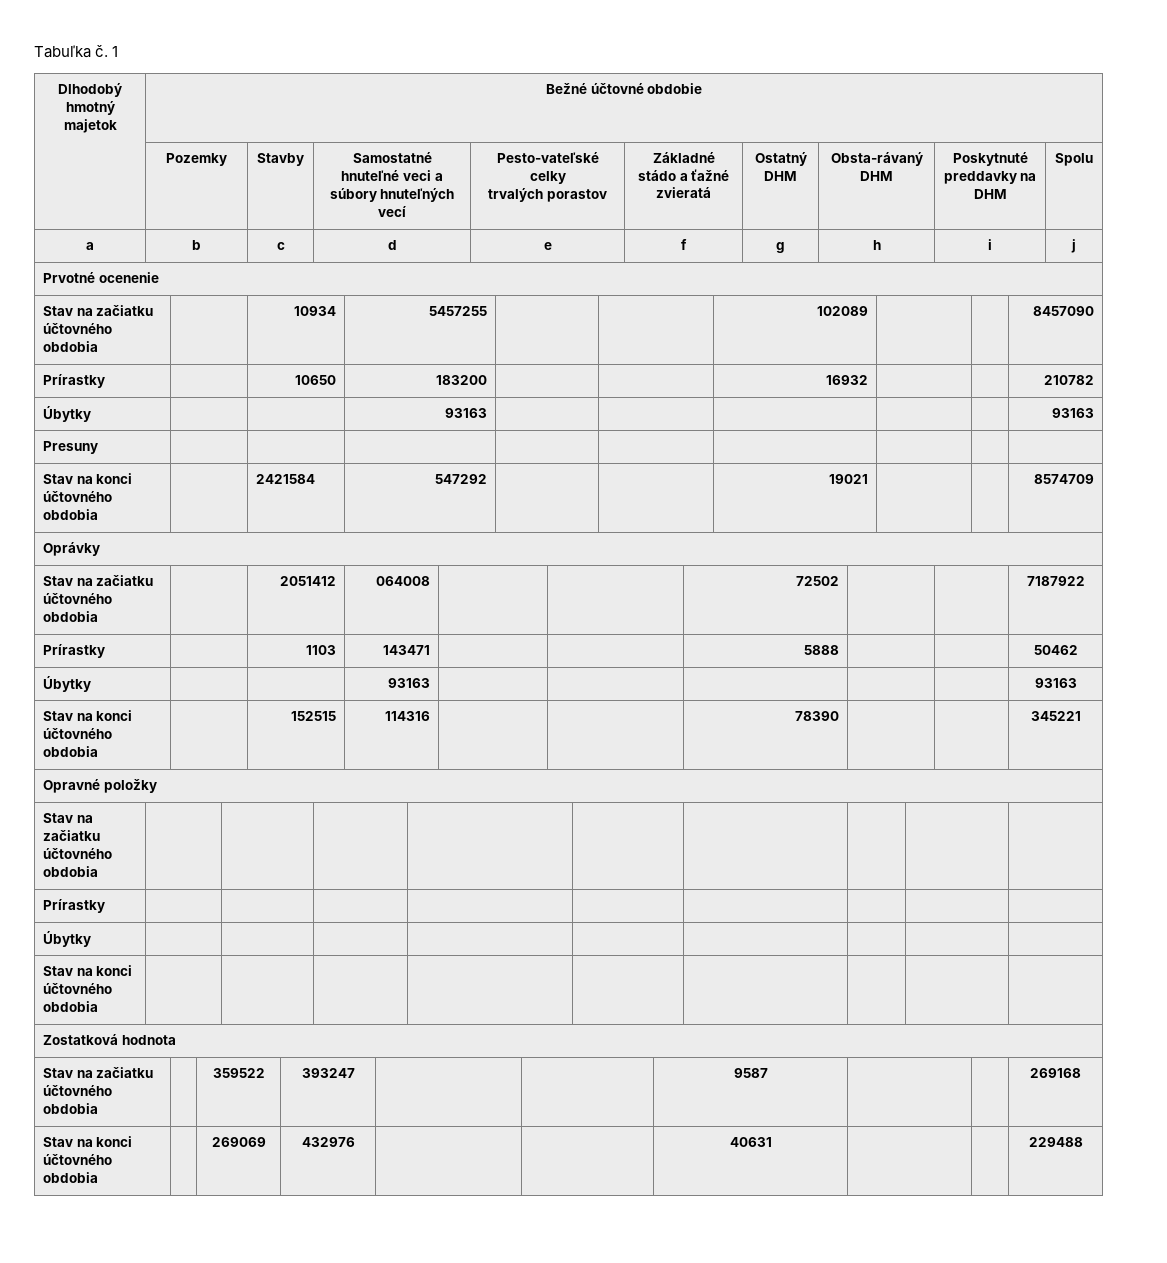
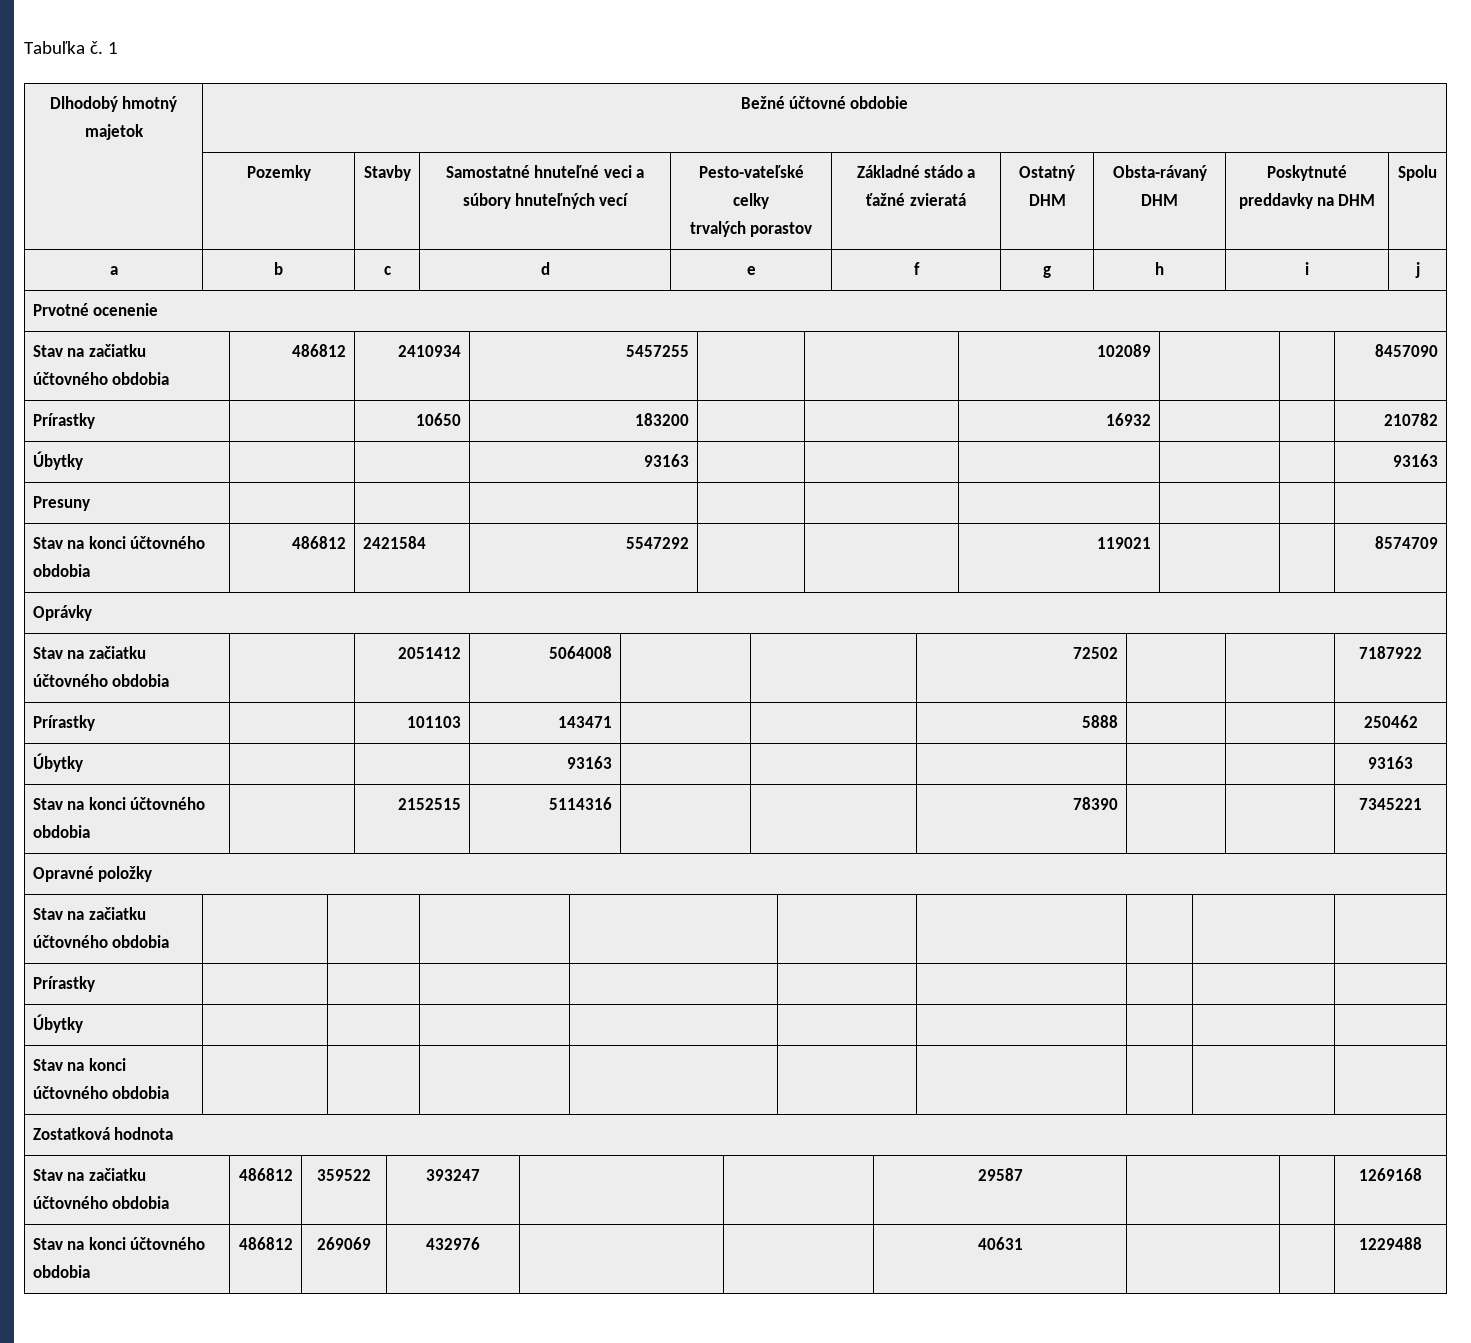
[294,306,337,316] | 10934 -> [292,344,347,357] [398,345,462,357] 486812 | 2410934
(98, 514) none -> [292,536,347,549] 486812
[435,474,488,484] [829,474,869,484] 547292 | | | 19021 -> [626,537,690,549] [1097,537,1152,549] 5547292 | | | 119021
[376,576,431,586] 064008 -> [549,646,613,659] 5064008
[306,645,337,655] 1103 -> [407,716,462,728] 101103
[1033,645,1078,655] 50462 -> [1363,715,1418,728] 250462
[291,711,337,721] [385,711,431,721] 152515 | 114316 -> [398,798,462,810] [549,797,613,810] 2152515 | 5114316
[1030,711,1081,721] 345221 -> [1359,798,1422,810] 7345221
(98, 1108) none -> [238,1168,293,1181] 486812
[733,1068,768,1078] [1030,1068,1081,1078] [42,1136,133,1147] [42,1154,112,1165] [42,1172,98,1183] 9587 | | | 269168 // Stav na konci účtovného obdobia | -> [977,1168,1023,1181] [1359,1168,1422,1181] [32,1237,205,1250] [32,1265,90,1278] [238,1237,293,1250] 29587 | | | 1269168 // Stav na konci účtovného obdobia | 486812
[1028,1137,1083,1147] 229488 -> [1359,1237,1422,1250] 1229488

